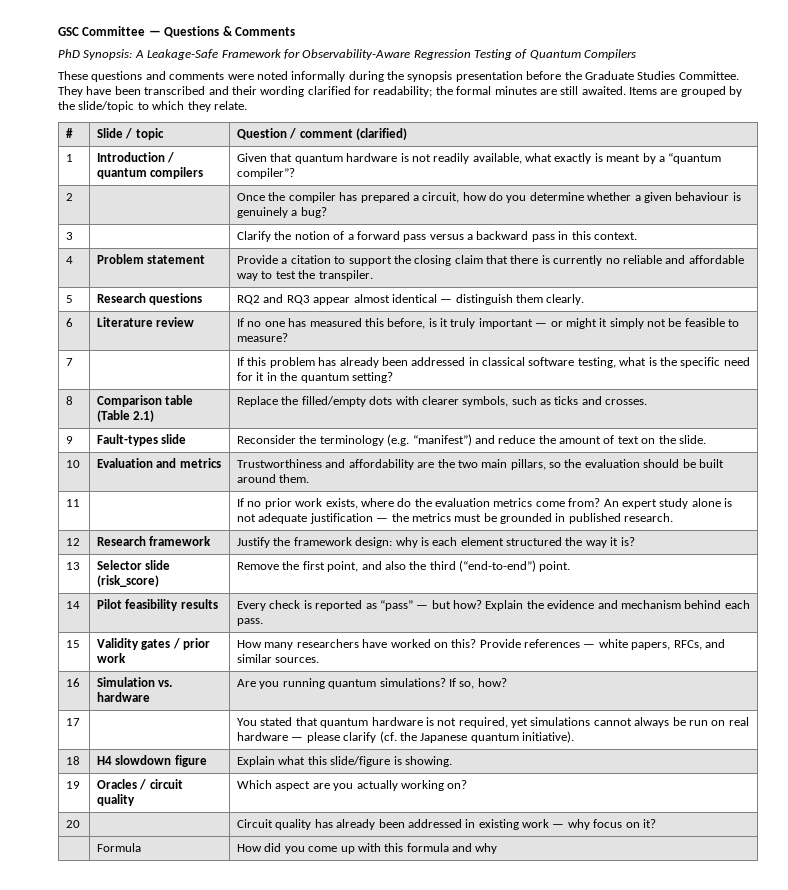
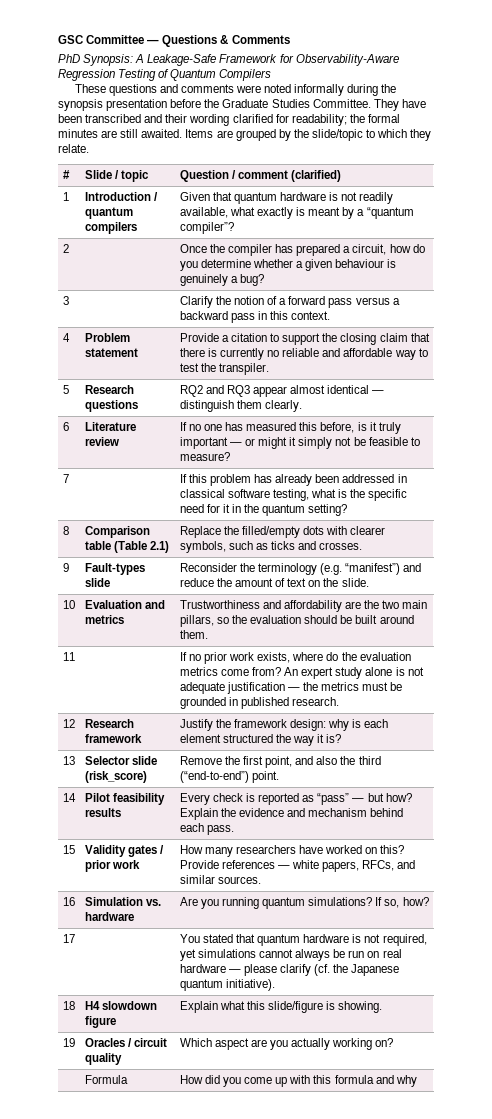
[66,820,81,828] [237,819,656,830] // 20 | | Circuit quality has already been addressed in existing work — why focus on it? -> (394, 1042) none

